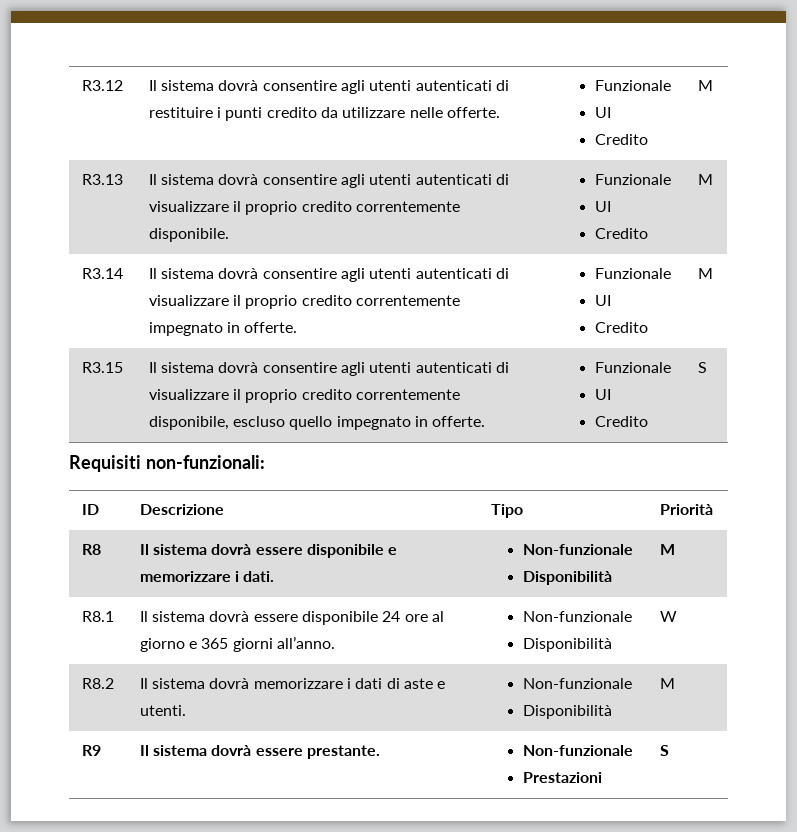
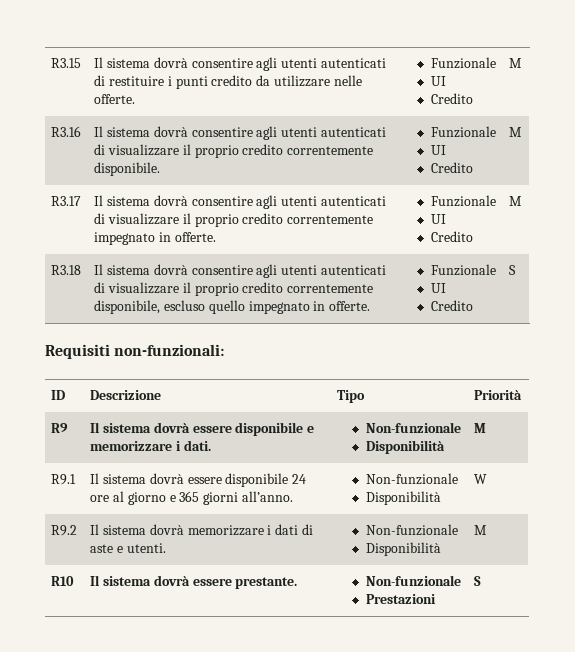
[81,80,123,91] R3.12 -> [51,58,82,68] R3.15
[81,174,123,185] R3.13 -> [51,126,82,137] R3.16
[81,268,123,279] R3.14 -> [51,196,82,206] R3.17
[81,362,123,373] R3.15 -> [51,265,82,275] R3.18
[81,544,101,555] R8 -> [51,423,69,433] R9
[81,611,114,622] R8.1 -> [51,474,77,485] R9.1
[81,678,114,689] R8.2 -> [51,525,78,536] R9.2
[81,745,101,756] R9 -> [51,576,75,586] R10

